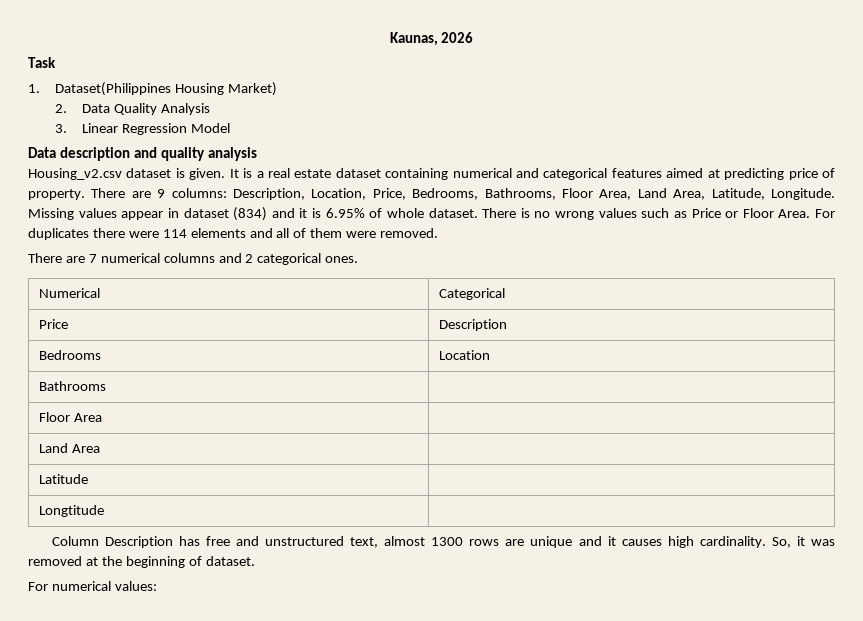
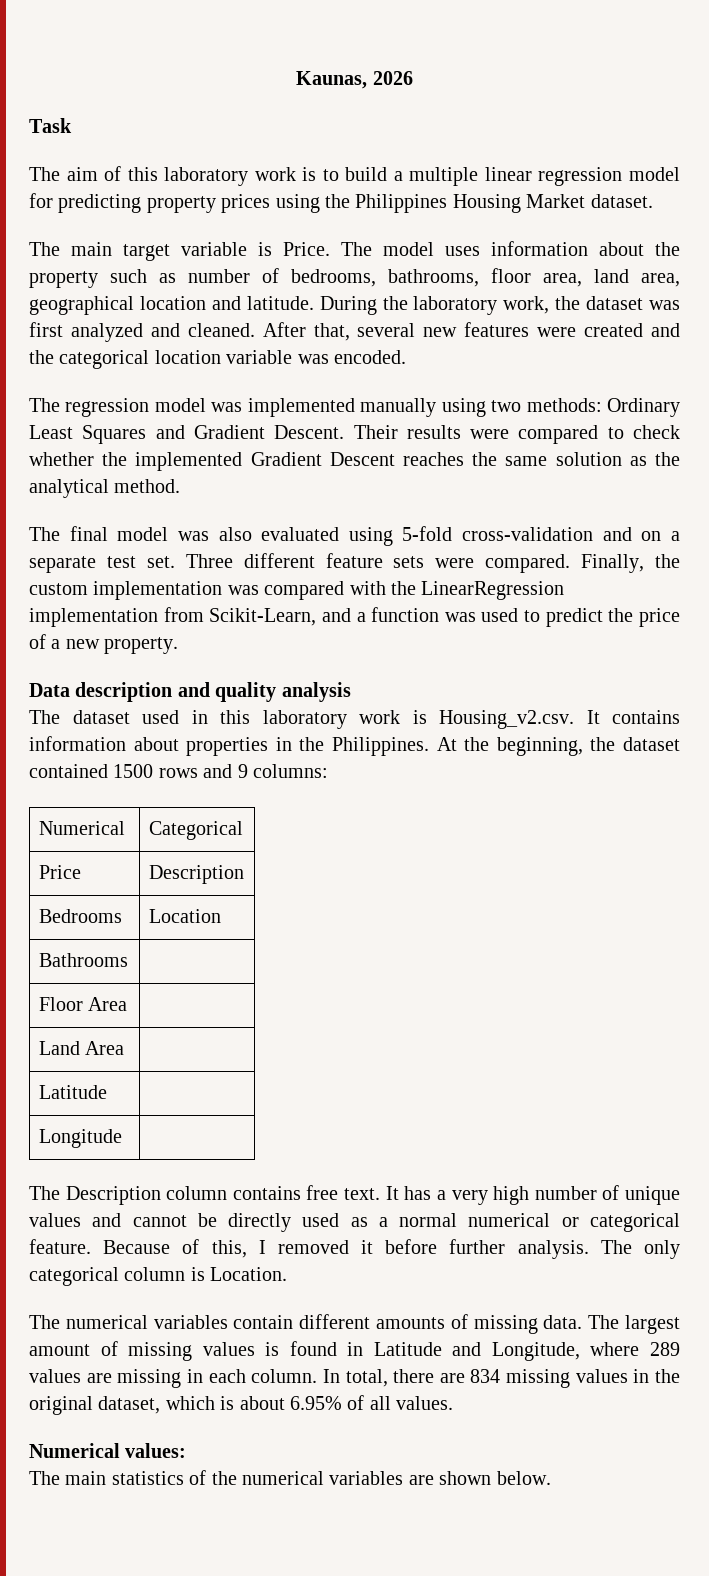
[28,82,277,96] [54,103,210,115] [54,123,230,135] 1. Dataset(Philippines Housing Market) // 2. Data Quality Analysis // 3. Linear Regression Model -> [29,166,681,186] [29,193,653,213] [29,241,680,261] [29,268,680,288] [29,296,680,315] [29,322,680,342] [29,350,406,369] [29,398,680,417] [29,425,680,444] [29,452,681,471] [29,479,181,498] [29,526,680,546] [29,553,680,573] [29,581,565,600] [29,607,680,627] [29,634,179,654] The aim of this laboratory work is to build a multiple linear regression model for predicting property prices using the Philippines Housing Market dataset. // The main target variable is Price. The model uses information about the property such as number of bedrooms, bathrooms, floor area, land area, geographical location and latitude. During the laboratory work, the dataset was first analyzed and cleaned. After that, several new features were created and the categorical location variable was encoded. // The regression model was implemented manually using two methods: Ordinary Least Squares and Gradient Descent. Their results were compared to check whether the implemented Gradient Descent reaches the same solution as the analytical method. // The final model was also evaluated using 5-fold cross-validation and on a separate test set. Three different feature sets were compared. Finally, the custom implementation was compared with the LinearRegression implementation from Scikit-Learn, and a function was used to predict the price of a new property.
[28,168,836,180] [28,188,835,200] [28,207,835,221] [28,228,439,240] [28,253,359,265] Housing_v2.csv dataset is given. It is a real estate dataset containing numerical and categorical features aimed at predicting price of property. There are 9 columns: Description, Location, Price, Bedrooms, Bathrooms, Floor Area, Land Area, Latitude, Longitude. Missing values appear in dataset (834) and it is 6.95% of whole dataset. There is no wrong values such as Price or Floor Area. For duplicates there were 114 elements and all of them were removed. // There are 7 numerical columns and 2 categorical ones. -> [29,710,680,729] [29,736,681,756] [29,764,328,778] The dataset used in this laboratory work is Housing_v2.csv. It contains information about properties in the Philippines. At the beginning, the dataset contained 1500 rows and 9 columns:
[39,505,105,517] [51,536,836,548] [28,556,255,568] [28,581,157,591] Longtitude | // Column Description has free and unstructured text, almost 1300 rows are unique and it causes high cardinality. So, it was removed at the beginning of dataset. // For numerical values: -> [38,1129,122,1148] [29,1185,680,1205] [29,1213,680,1232] [29,1239,680,1259] [29,1267,288,1286] [29,1314,680,1334] [29,1341,680,1361] [29,1369,680,1388] [29,1395,454,1415] [29,1443,187,1458] [29,1470,551,1485] Longitude | // The Description column contains free text. It has a very high number of unique values and cannot be directly used as a normal numerical or categorical feature. Because of this, I removed it before further analysis. The only categorical column is Location. // The numerical variables contain different amounts of missing data. The largest amount of missing values is found in Latitude and Longitude, where 289 values are missing in each column. In total, there are 834 missing values in the original dataset, which is about 6.95% of all values. // Numerical values: // The main statistics of the numerical variables are shown below.

